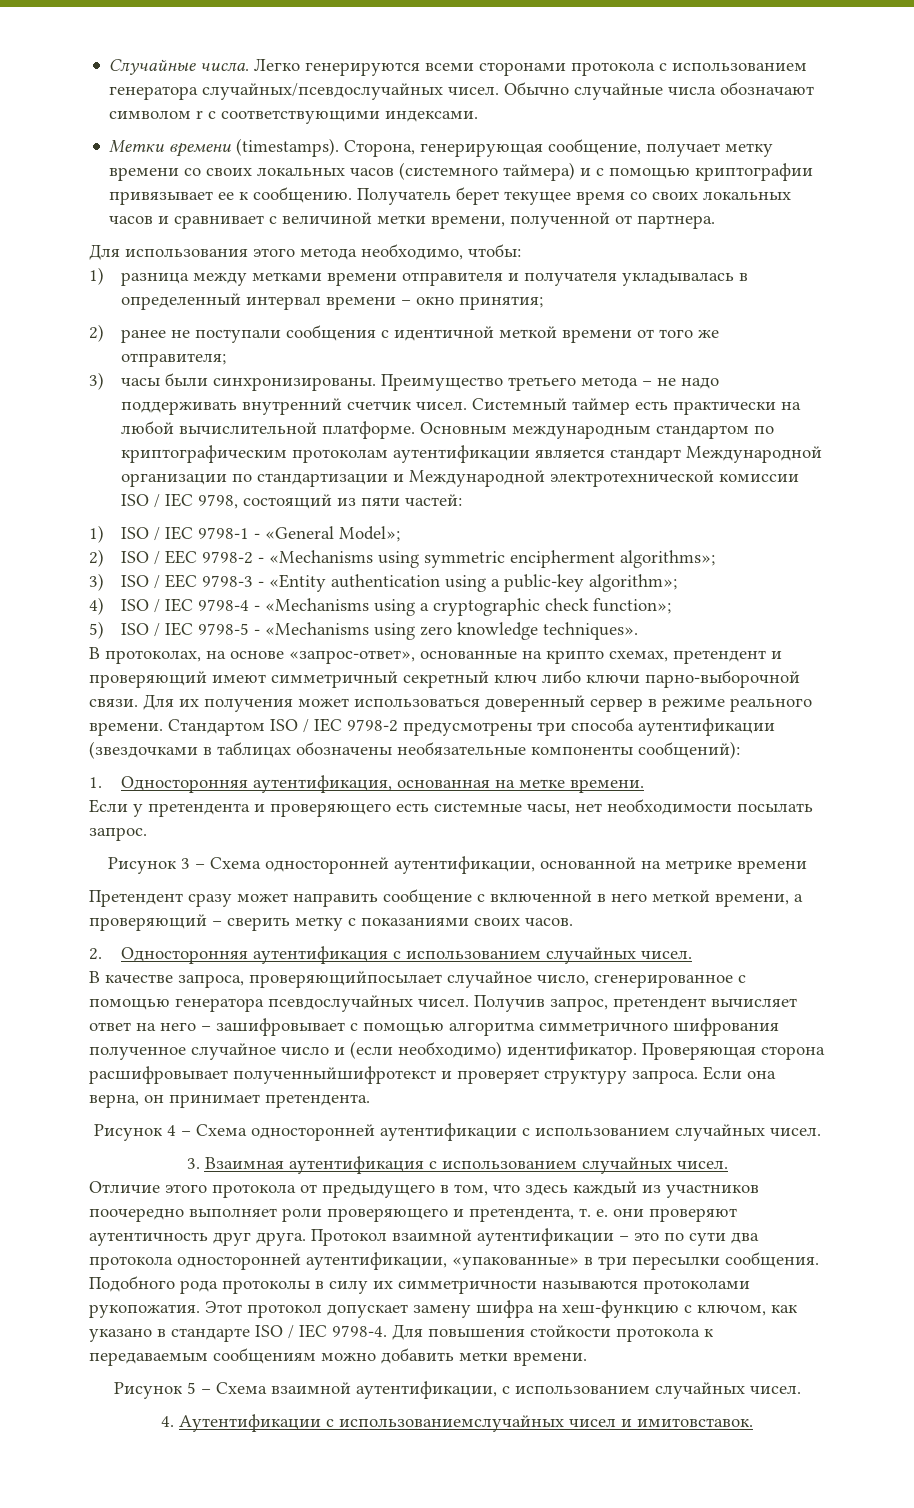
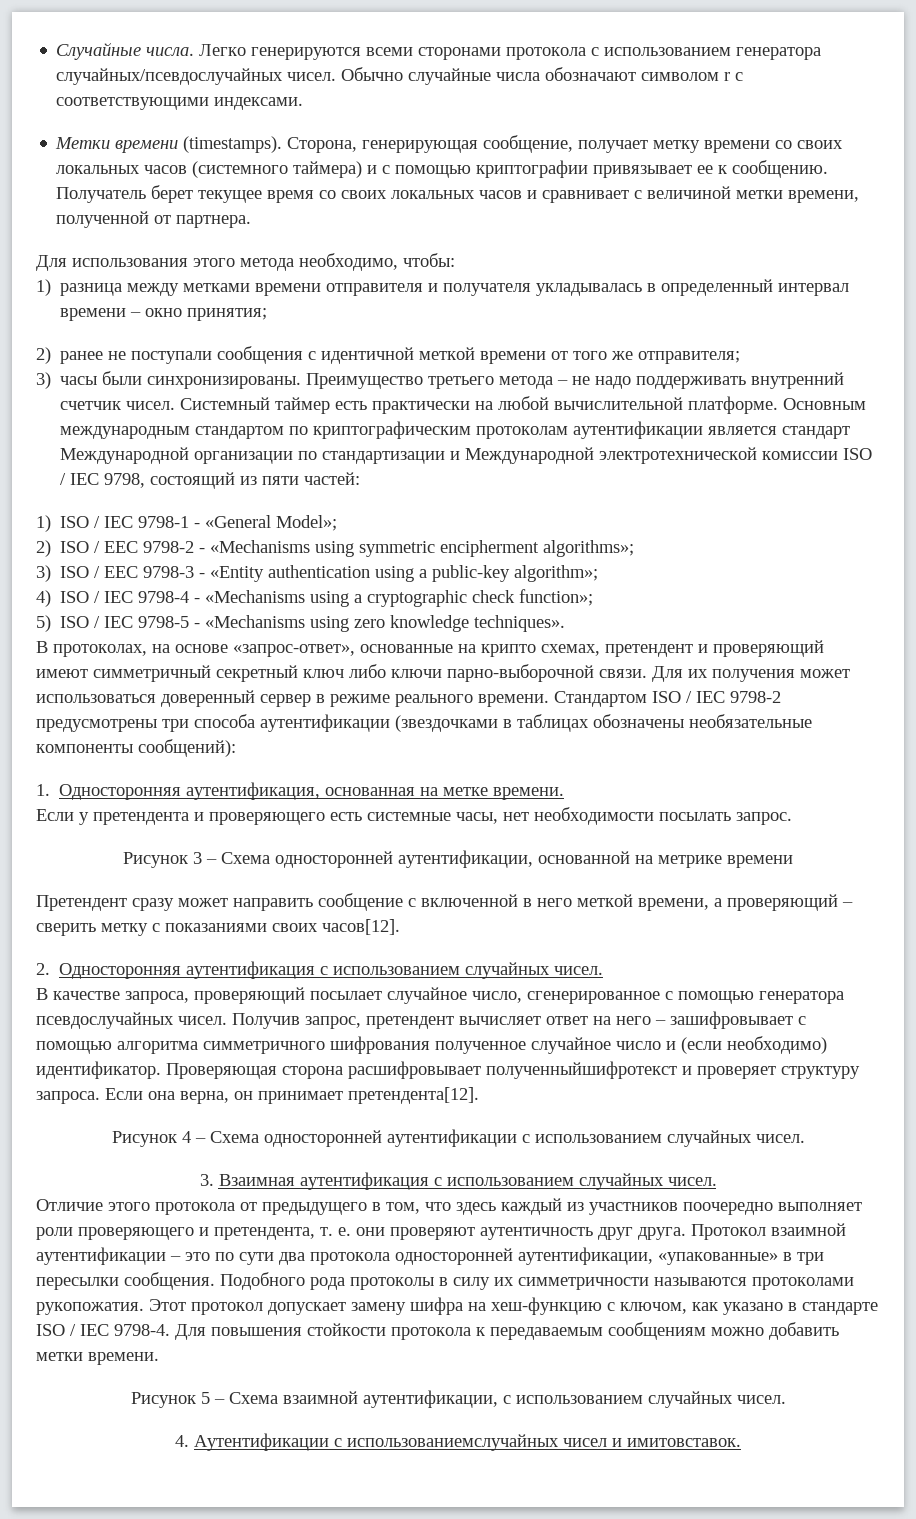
[525,918,573,926] часов. -> [322,919,400,935] часов[12].
[249,971,442,988] проверяющийпосылает -> [194,987,382,1004] проверяющий посылает
[265,1094,370,1108] претендента. -> [348,1087,479,1104] претендента[12].

